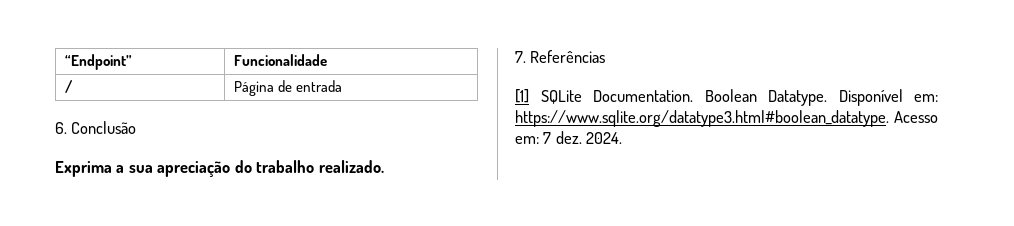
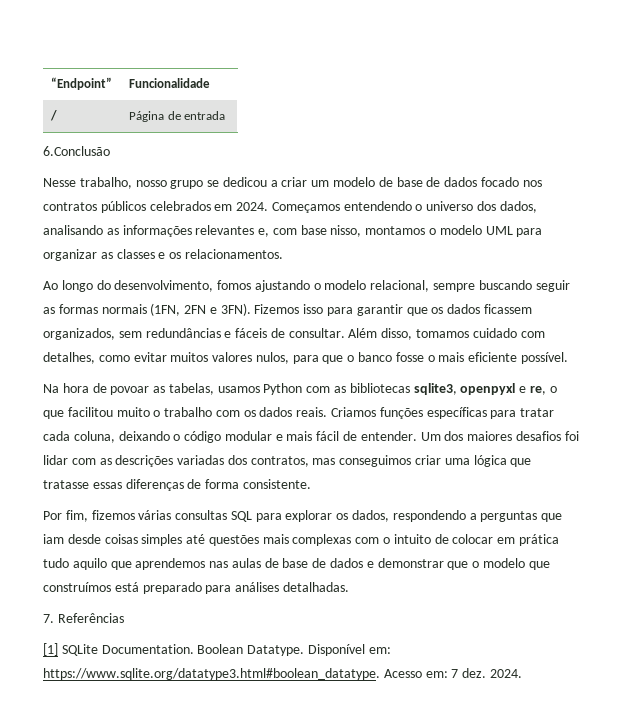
[55,121,137,134] [55,160,384,177] 6. Conclusão // Exprima a sua apreciação do trabalho realizado. -> [43,146,110,156] [43,177,542,189] [43,201,537,213] [43,225,543,237] [43,249,283,261] [43,280,570,292] [43,303,532,316] [43,328,545,340] [43,352,568,364] [43,383,557,395] [43,407,555,419] [43,431,579,443] [43,455,532,467] [43,479,311,491] [43,510,563,522] [43,534,559,546] [43,558,550,570] [43,582,349,594] 6.Conclusão // Nesse trabalho, nosso grupo se dedicou a criar um modelo de base de dados focado nos contratos públicos celebrados em 2024. Começamos entendendo o universo dos dados, analisando as informações relevantes e, com base nisso, montamos o modelo UML para organizar as classes e os relacionamentos. // Ao longo do desenvolvimento, fomos ajustando o modelo relacional, sempre buscando seguir as formas normais (1FN, 2FN e 3FN). Fizemos isso para garantir que os dados ficassem organizados, sem redundâncias e fáceis de consultar. Além disso, tomamos cuidado com detalhes, como evitar muitos valores nulos, para que o banco fosse o mais eficiente possível. // Na hora de povoar as tabelas, usamos Python com as bibliotecas sqlite3, openpyxl e re, o que facilitou muito o trabalho com os dados reais. Criamos funções específicas para tratar cada coluna, deixando o código modular e mais fácil de entender. Um dos maiores desafios foi lidar com as descrições variadas dos contratos, mas conseguimos criar uma lógica que tratasse essas diferenças de forma consistente. // Por fim, fizemos várias consultas SQL para explorar os dados, respondendo a perguntas que iam desde coisas simples até questões mais complexas com o intuito de colocar em prática tudo aquilo que aprendemos nas aulas de base de dados e demonstrar que o modelo que construímos está preparado para análises detalhadas.

